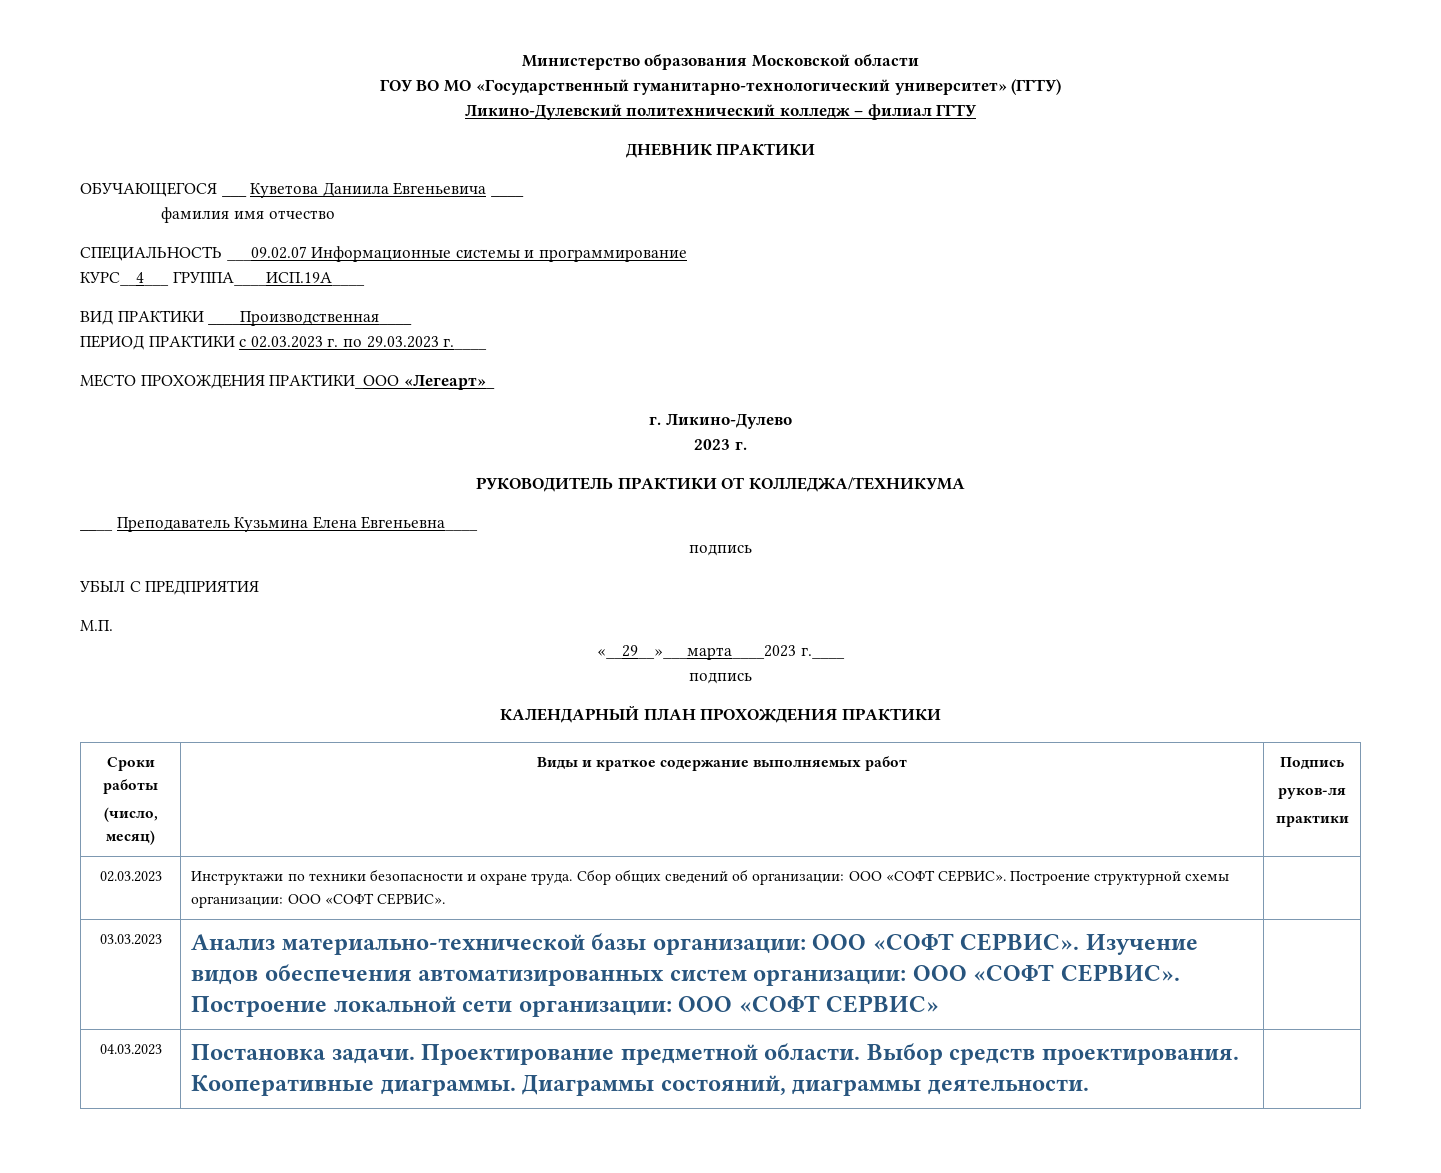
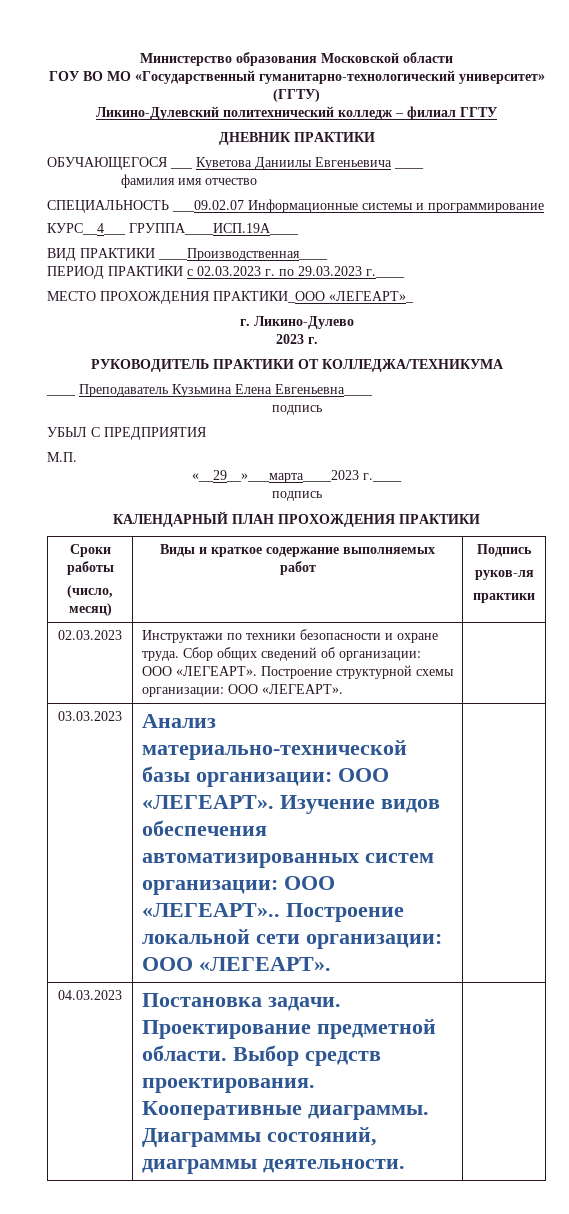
[322,182,389,197] Даниила -> [255,157,312,170] Даниилы
[403,374,495,390] «Легеарт»_ -> [329,291,414,303] «ЛЕГЕАРТ»_
[885,870,1006,882] «СОФТ СЕРВИС». -> [175,666,257,676] «ЛЕГЕАРТ».
[324,893,445,905] «СОФТ СЕРВИС». -> [261,684,343,694] «ЛЕГЕАРТ».
[872,933,1080,951] «СОФТ СЕРВИС». -> [141,795,274,809] «ЛЕГЕАРТ».
[973,964,1180,982] «СОФТ СЕРВИС». -> [141,903,280,917] «ЛЕГЕАРТ»..
[738,995,940,1013] «СОФТ СЕРВИС» -> [198,957,331,971] «ЛЕГЕАРТ».

